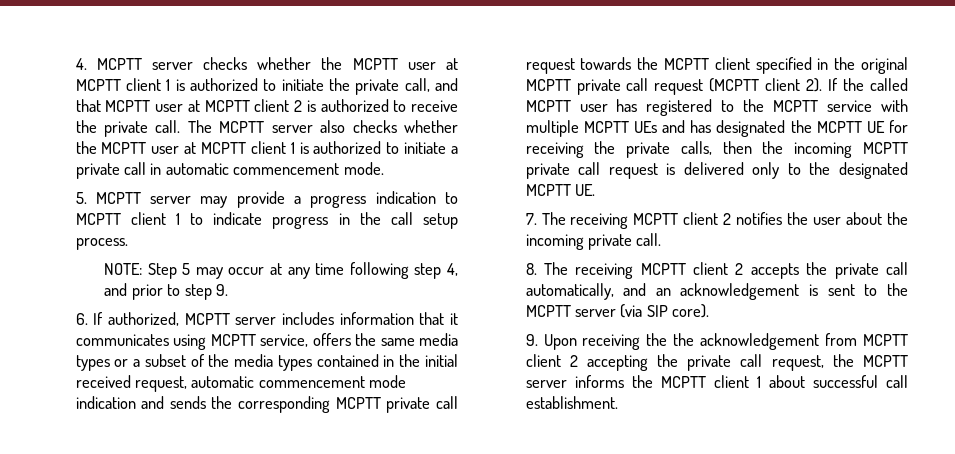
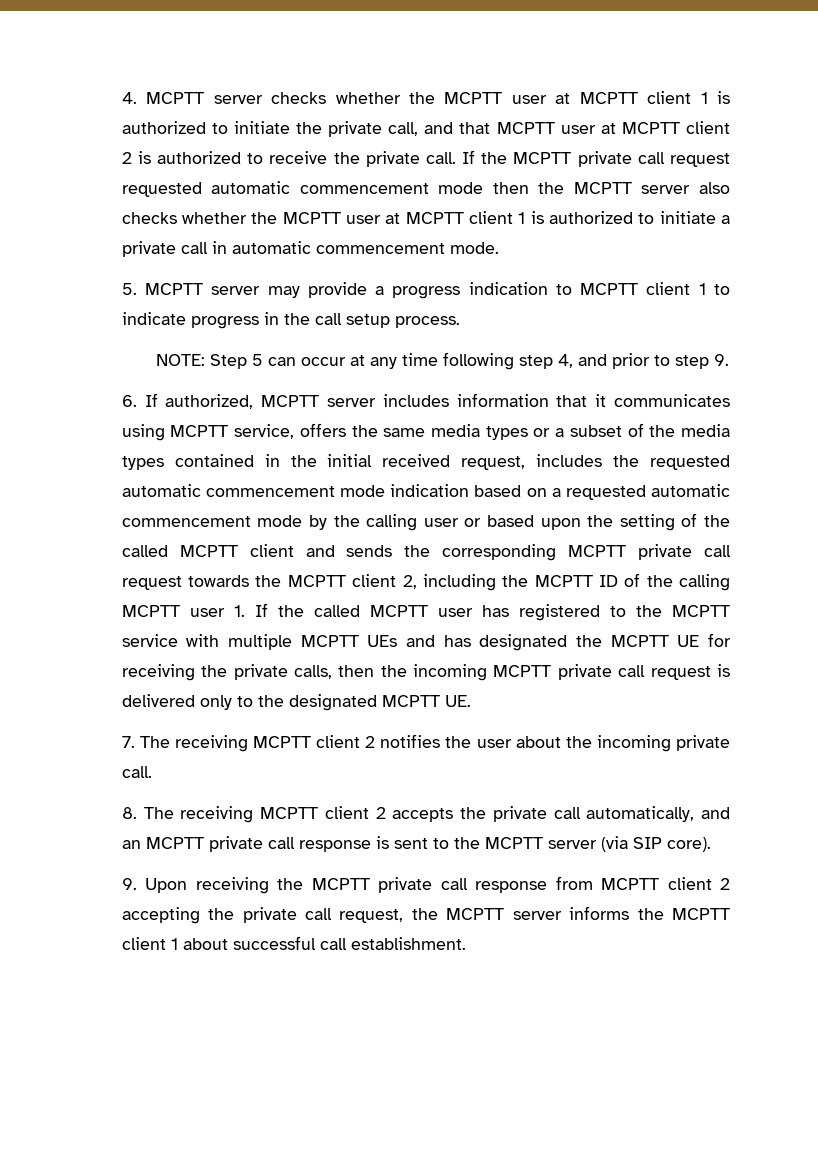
[187,120,212,133] The -> [462,150,731,167] [121,181,565,197] If the MCPTT private call request requested automatic commencement mode then the
[195,267,223,279] may -> [267,357,296,366] can
(188, 384) none -> [536,454,730,470] includes the requested
(136, 402) none -> [474,484,730,500] [121,513,731,531] [121,544,294,557] based on a requested automatic commencement mode by the calling user or based upon the setting of the called MCPTT client
[755,57,908,74] [525,78,823,95] specified in the original MCPTT private call request (MCPTT client 2). -> [402,573,731,591] [121,605,245,617] 2, including the MCPTT ID of the calling MCPTT user 1.
[680,283,800,300] acknowledgement -> [145,836,371,852] MCPTT private call response
[673,333,820,350] the acknowledgement -> [311,877,548,893] MCPTT private call response

